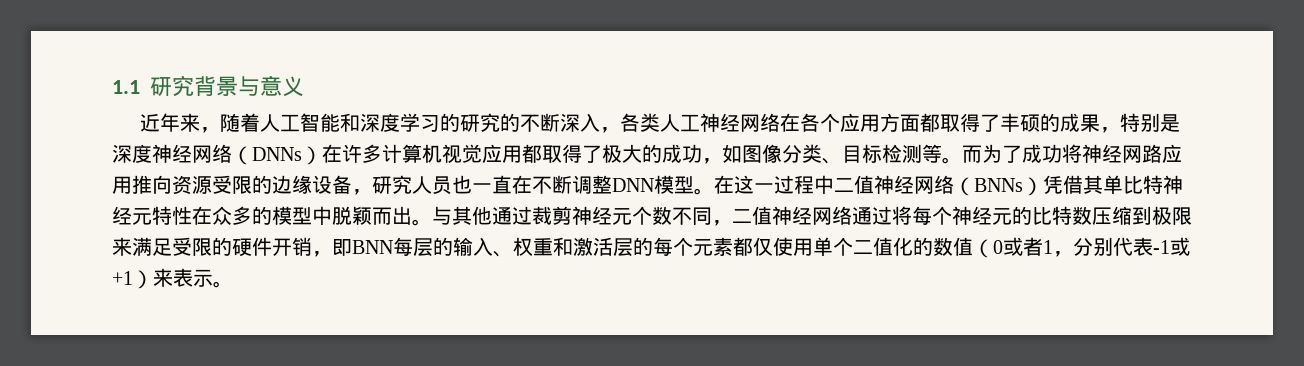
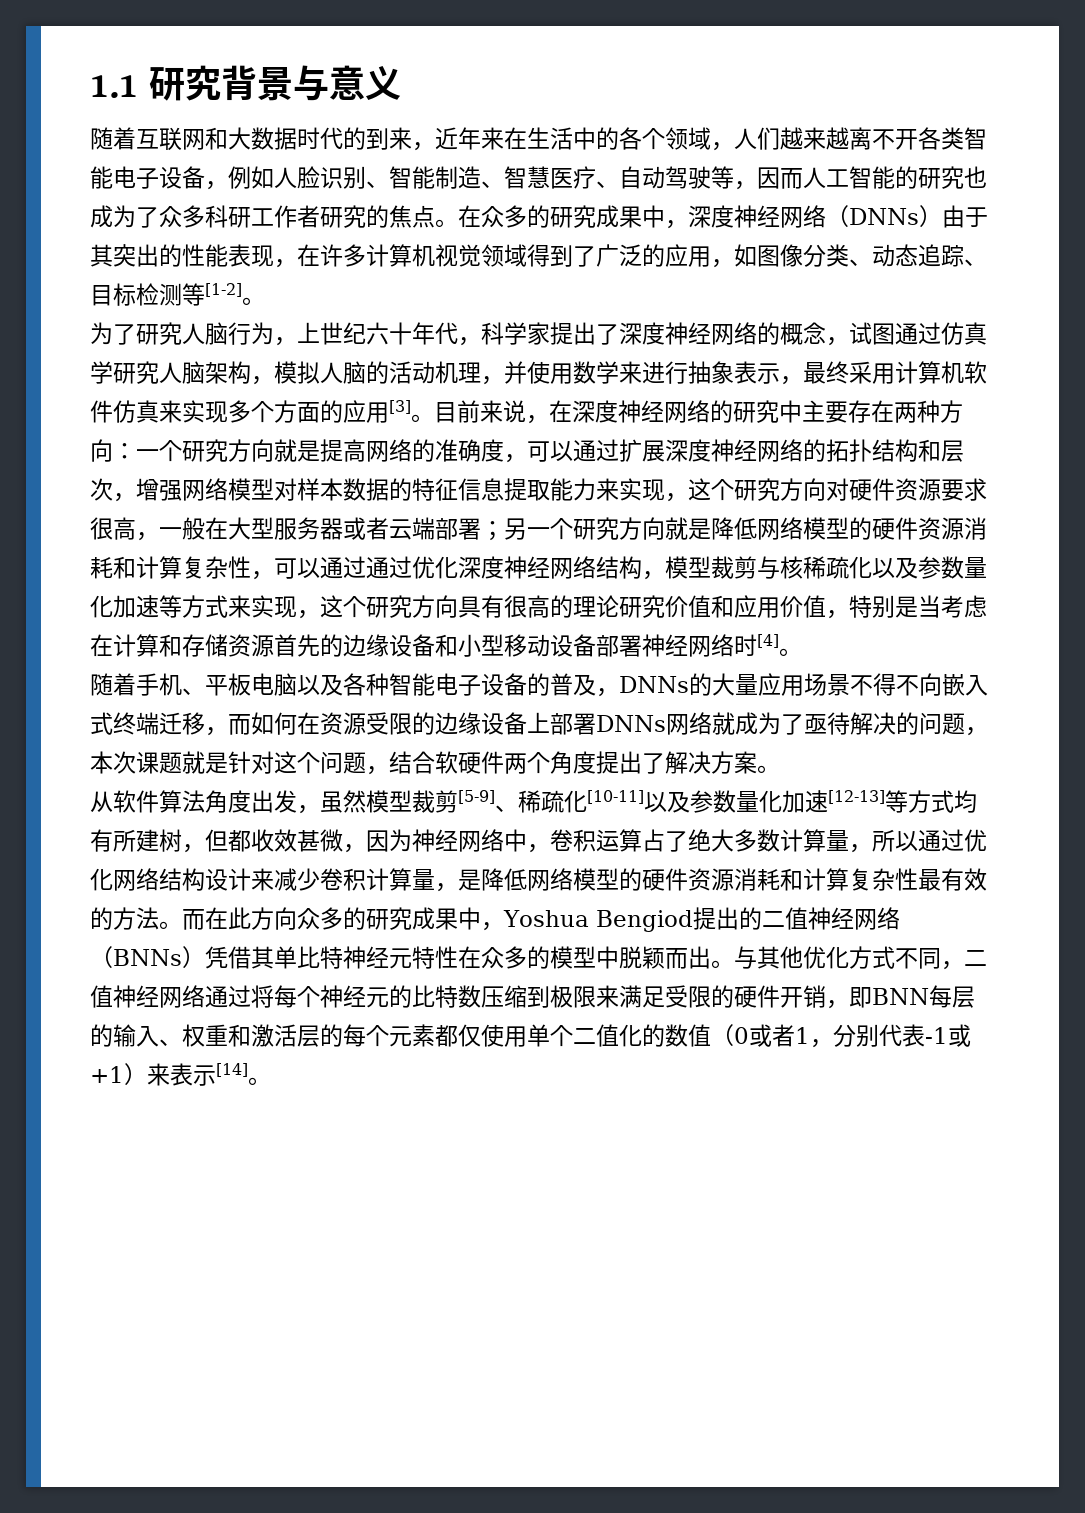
[140,113,1181,133] 近年来，随着人工智能和深度学习的研究的不断深入，各类人工神经网络在各个应用方面都取得了丰硕的成果，特别是 -> [90,127,987,151] [90,166,987,190] [90,205,688,229] 随着互联网和大数据时代的到来，近年来在生活中的各个领域，人们越来越离不开各类智能电子设备，例如人脸识别、智能制造、智慧医疗、自动驾驶等，因而人工智能的研究也成为了众多科研工作者研究的焦点。在众多的研究成果中，
[322,144,702,164] 在许多计算机视觉应用都取得了极大的成功 -> [942,205,988,228] [90,244,711,268] 由于其突出的性能表现，在许多计算机视觉领域得到了广泛的应用
(842, 161) none -> [872,244,987,267] 动态追踪、
[942,144,1182,164] [112,175,172,194] 。而为了成功将神经网路应用推向 -> [205,283,242,297] [242,297,265,305] [90,322,987,346] [90,361,987,385] [90,400,411,423] [411,400,963,424] [90,439,964,463] [90,478,987,502] [90,517,987,541] [90,556,987,580] [90,595,987,619] [90,634,779,657] [779,648,802,656] [90,673,988,697] [90,712,320,736] [1-2]。 // 为了研究人脑行为，上世纪六十年代，科学家提出了深度神经网络的概念，试图通过仿真学研究人脑架构，模拟人脑的活动机理，并使用数学来进行抽象表示，最终采用计算机软件仿真来实现多个方面的应用[3]。目前来说，在深度神经网络的研究中主要存在两种方向：一个研究方向就是提高网络的准确度，可以通过扩展深度神经网络的拓扑结构和层次，增强网络模型对样本数据的特征信息提取能力来实现，这个研究方向对硬件资源要求很高，一般在大型服务器或者云端部署；另一个研究方向就是降低网络模型的硬件资源消耗和计算复杂性，可以通过通过优化深度神经网络结构，模型裁剪与核稀疏化以及参数量化加速等方式来实现，这个研究方向具有很高的理论研究价值和应用价值，特别是当考虑在计算和存储资源首先的边缘设备和小型移动设备部署神经网络时[4]。 // 随着手机、平板电脑以及各种智能电子设备的普及，DNNs的大量应用场景不得不向嵌入式终端迁移，而如何在
[352,175,834,195] ，研究人员也一直在不断调整DNN模型。在这一过程中 -> [527,712,988,736] [90,751,780,775] [90,790,495,814] [495,790,977,813] [90,829,987,853] [90,868,987,892] [90,907,762,932] 上部署DNNs网络就成为了亟待解决的问题，本次课题就是针对这个问题，结合软硬件两个角度提出了解决方案。 // 从软件算法角度出发，虽然模型裁剪[5-9]、稀疏化[10-11]以及参数量化加速[12-13]等方式均有所建树，但都收效甚微，因为神经网络中，卷积运算占了绝大多数计算量，所以通过优化网络结构设计来减少卷积计算量，是降低网络模型的硬件资源消耗和计算复杂性最有效的方法。而在此方向众多的研究成果中，Yoshua Bengiod提出的
[492,206,672,225] 通过裁剪神经元个数 -> [803,946,895,969] 优化方式
(213, 278) none -> [216,1063,248,1077] [14]

